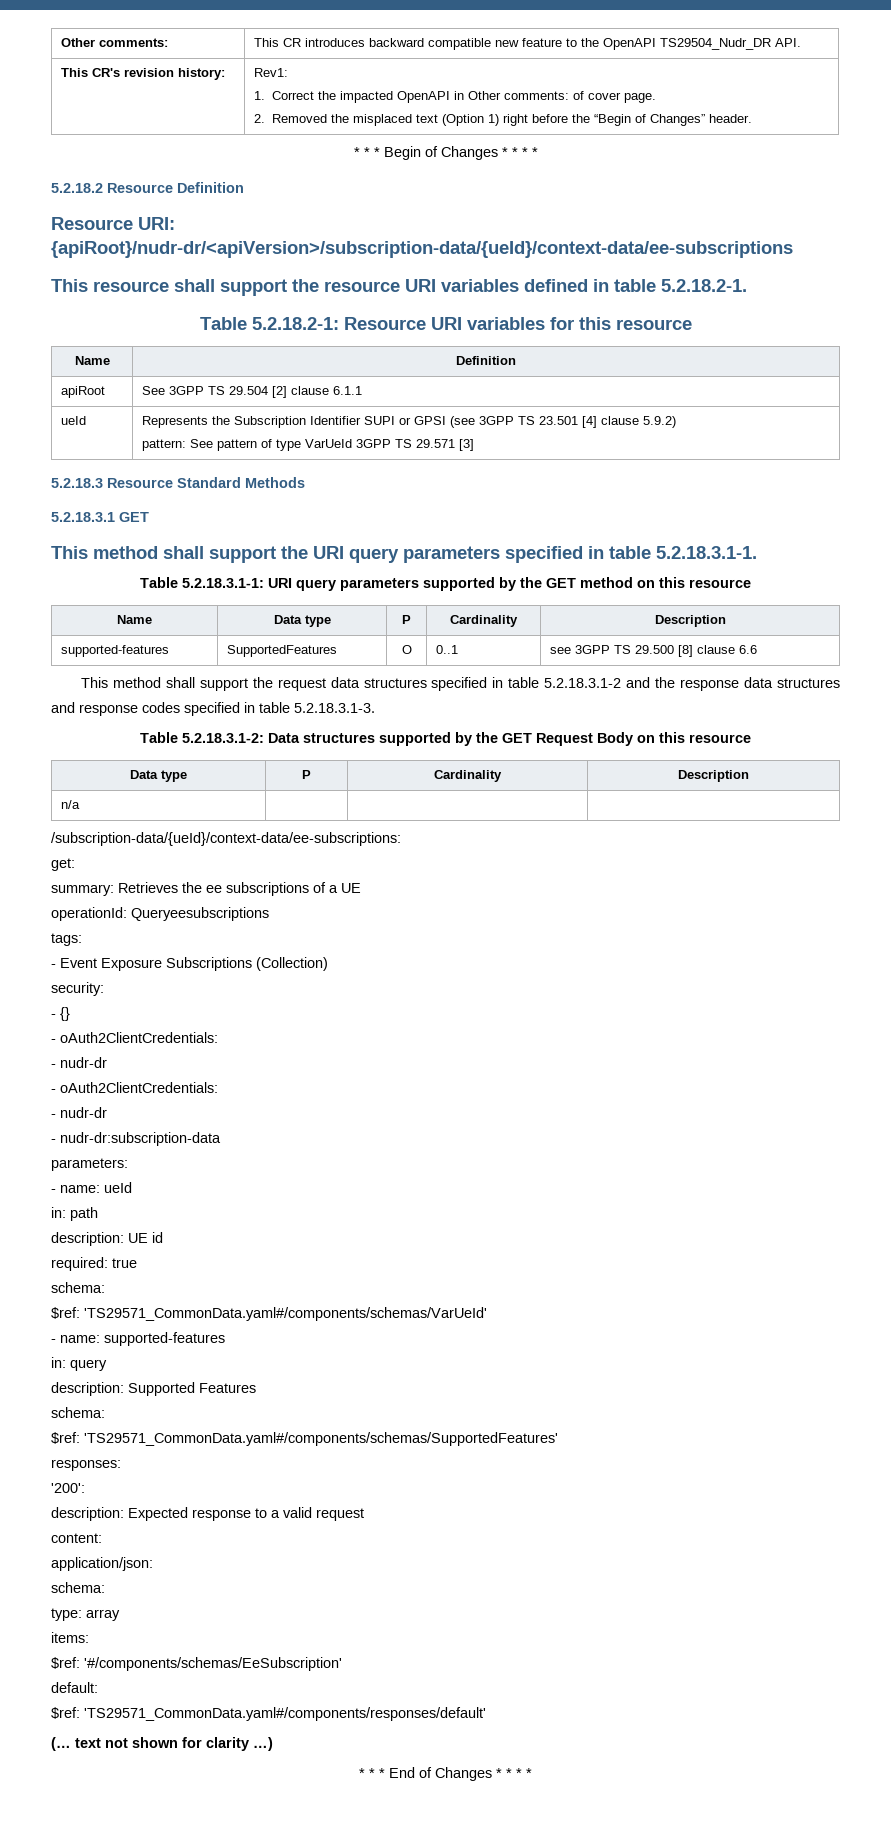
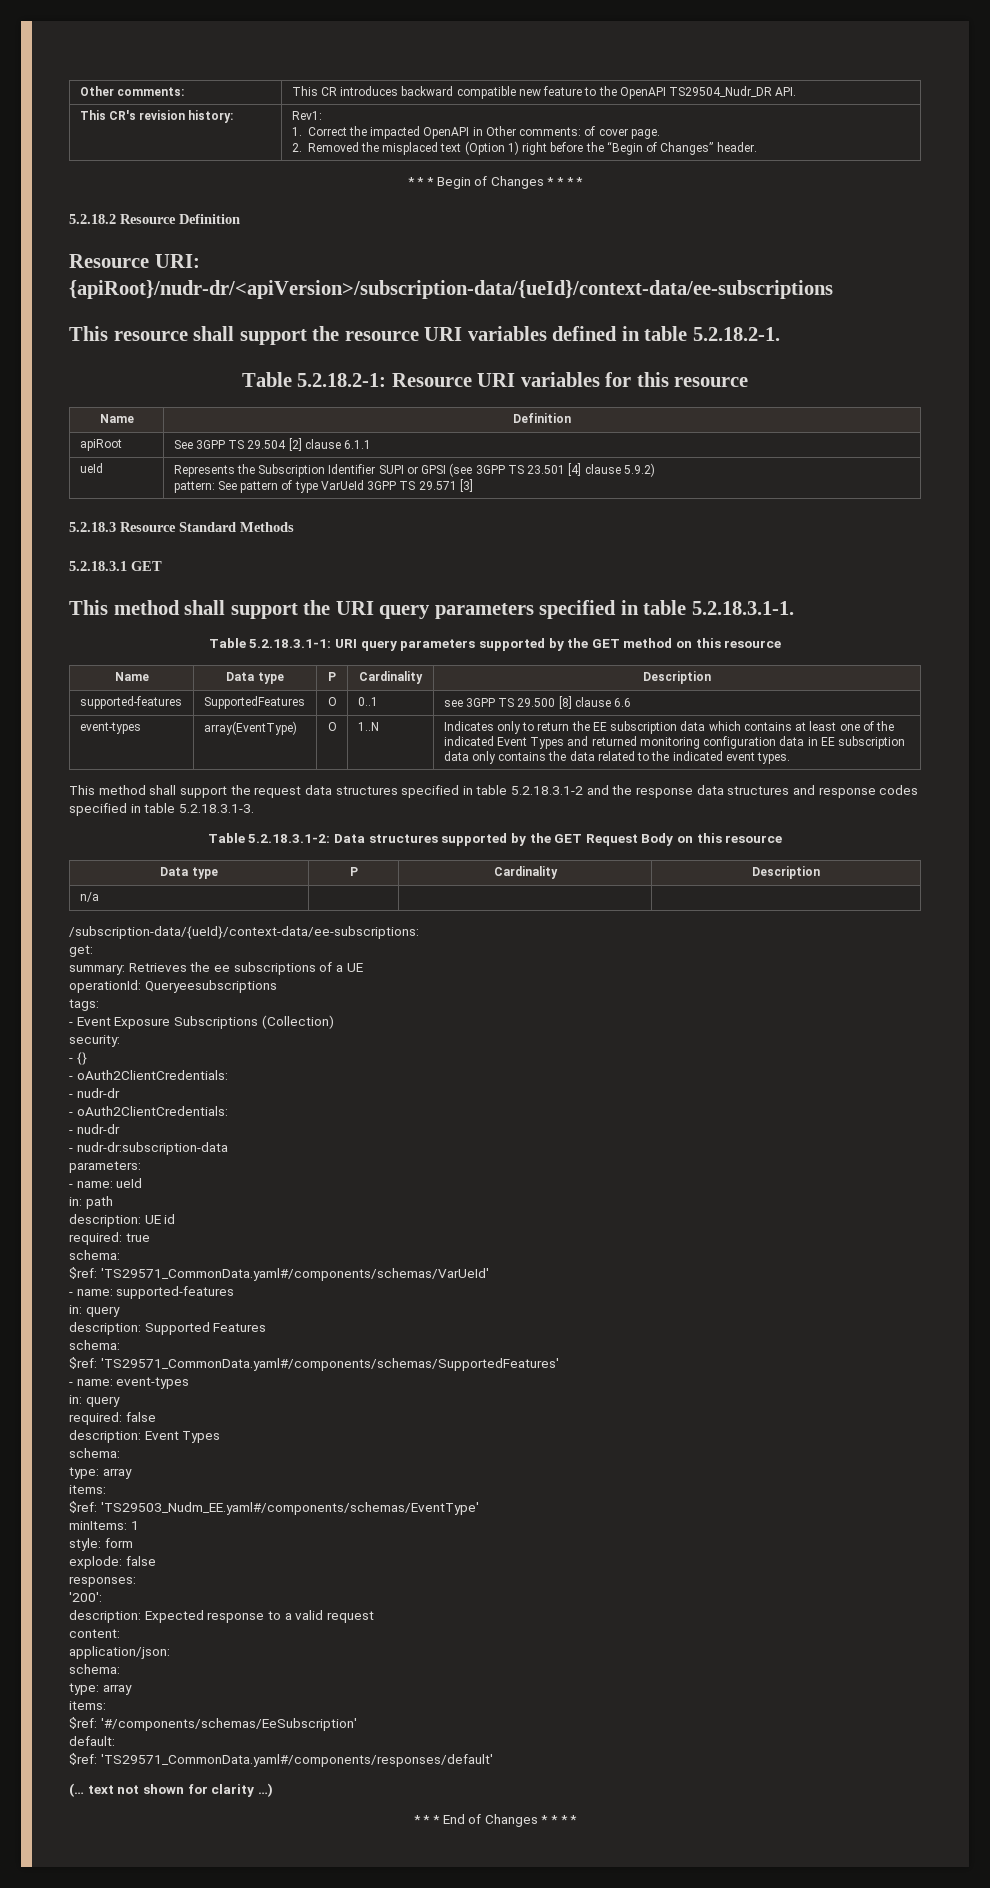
(758, 649) none -> [79,722,141,734] [203,721,297,735] [327,722,337,731] [357,722,379,731] [443,721,894,734] [443,736,906,749] [443,751,791,764] // event-types | array(EventType) | O | 1..N | Indicates only to return the EE subscription data which contains at least one of the indicated Event Types and returned monitoring configuration data in EE subscription data only contains the data related to the indicated event types.
(558, 1439) none -> [69,1377,190,1389] [69,1395,120,1407] [69,1412,156,1425] [69,1430,221,1443] [69,1448,120,1458] [69,1467,132,1479] [69,1485,106,1494] [69,1501,479,1515] [69,1521,139,1530] [69,1538,133,1551] [69,1556,156,1569] // - name: event-types // in: query // required: false // description: Event Types // schema: // type: array // items: // $ref: 'TS29503_Nudm_EE.yaml#/components/schemas/EventType' // minItems: 1 // style: form // explode: false

